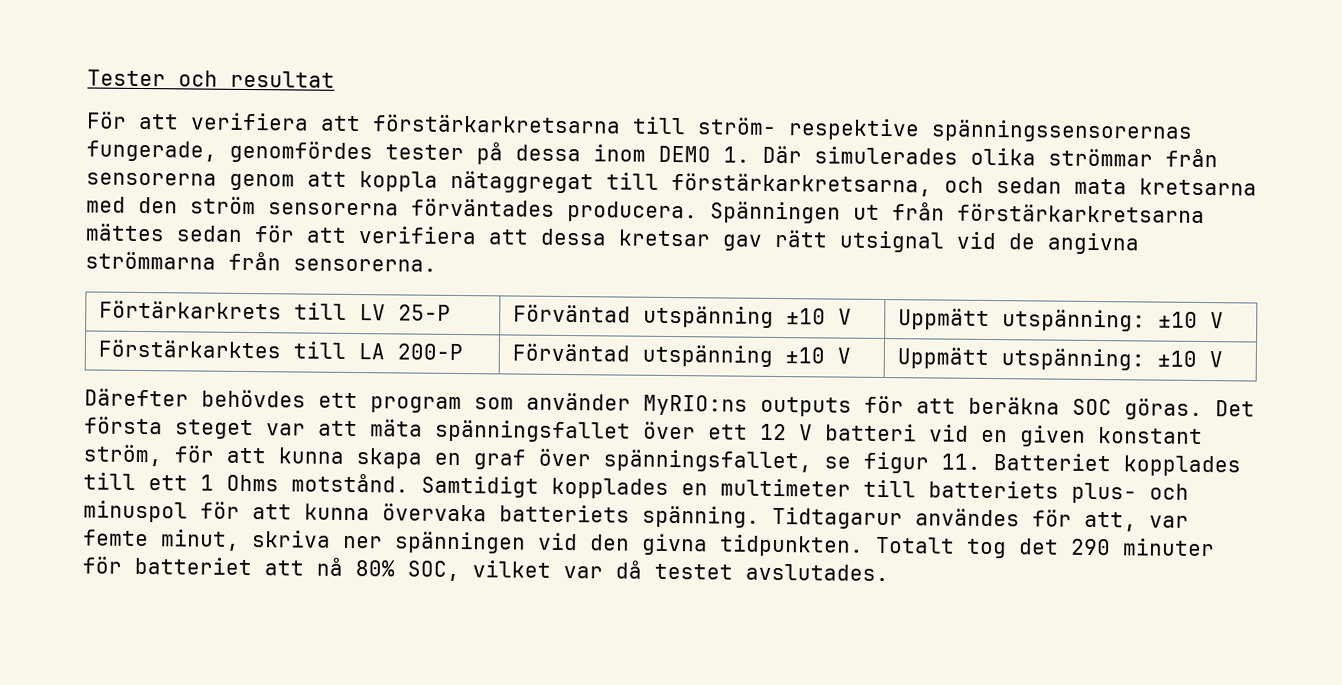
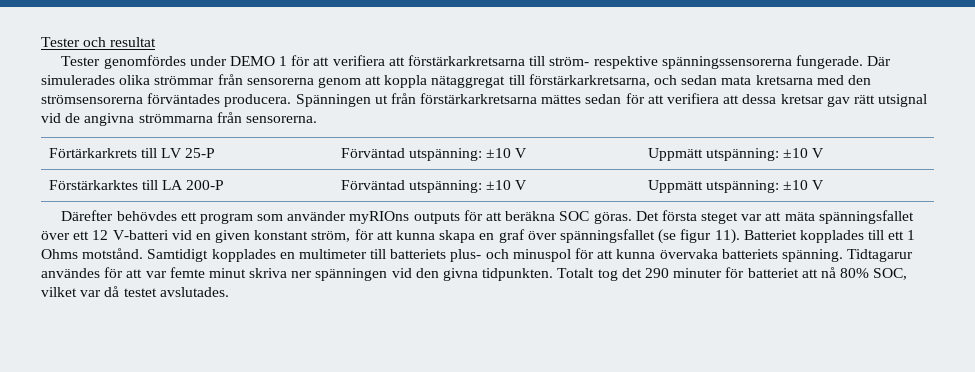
[86,111,127,129] För -> [61,55,311,69] Tester genomfördes under DEMO 1 för
[931,119,1193,143] [86,140,750,165] spänningssensorernas fungerade, genomfördes tester på dessa inom DEMO 1. -> [661,55,863,69] spänningssensorerna fungerade.
[190,196,399,216] ström sensorerna -> [41,95,143,104] strömsensorerna
[642,305,774,328] utspänning -> [408,148,482,161] utspänning:
[641,344,773,367] utspänning -> [408,180,482,193] utspänning:
[643,394,748,416] MyRIO:ns -> [349,211,410,224] myRIOns
[799,423,917,442] V batteri -> [112,230,169,240] V-batteri
[603,449,981,474] spänningsfallet, se figur 11. -> [559,229,740,244] spänningsfallet (se figur 11).
[1084,511,1137,532] att, -> [126,269,143,278] att
[161,529,240,551] minut, -> [208,268,246,278] minut

